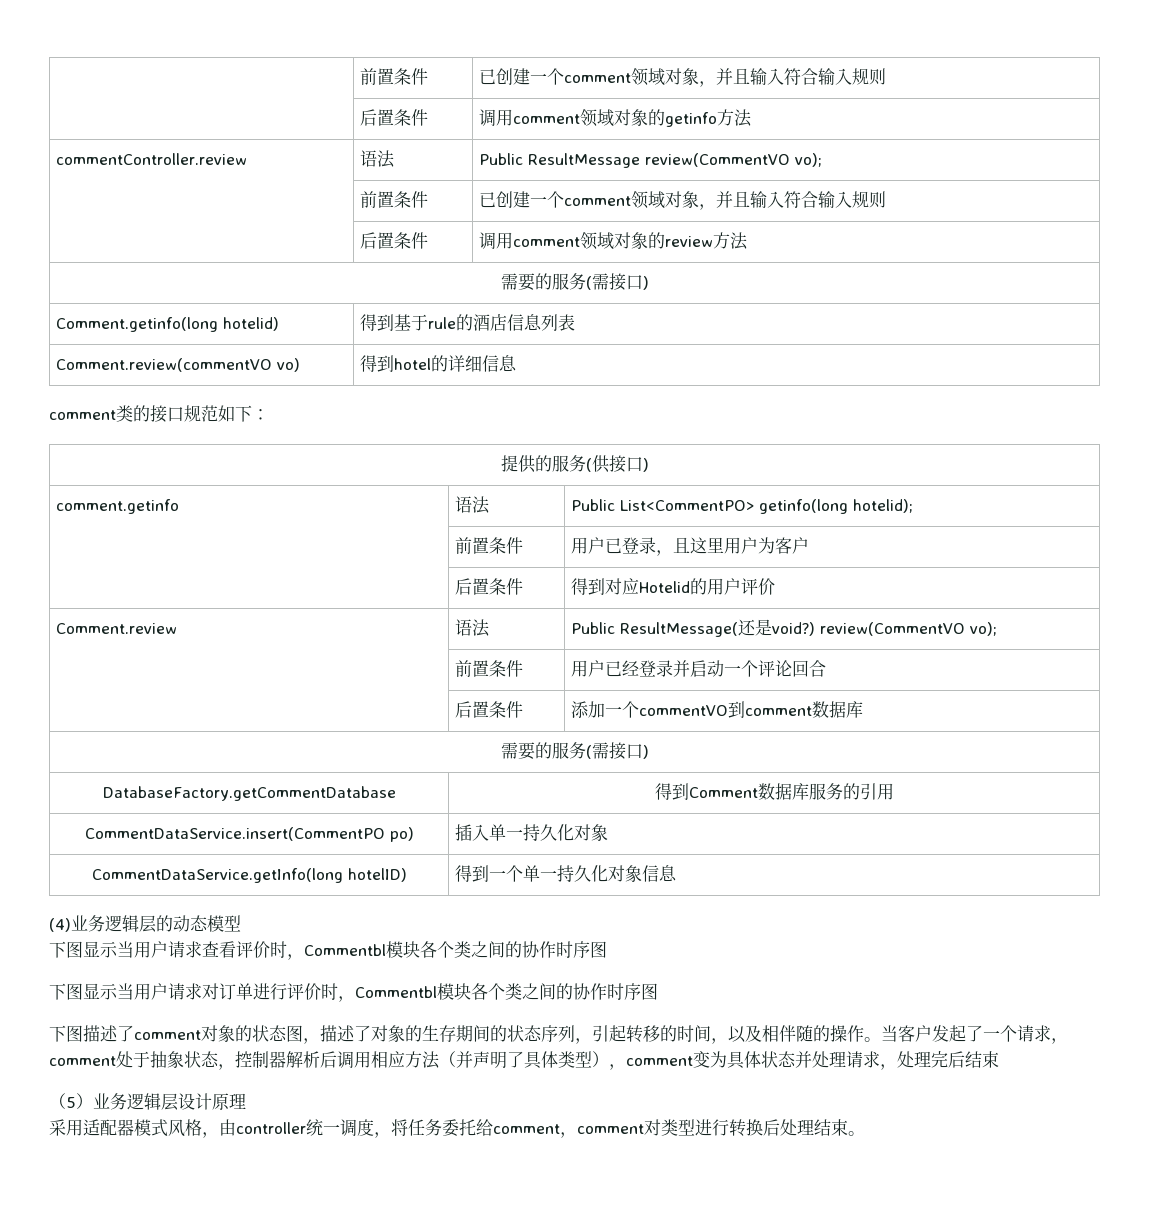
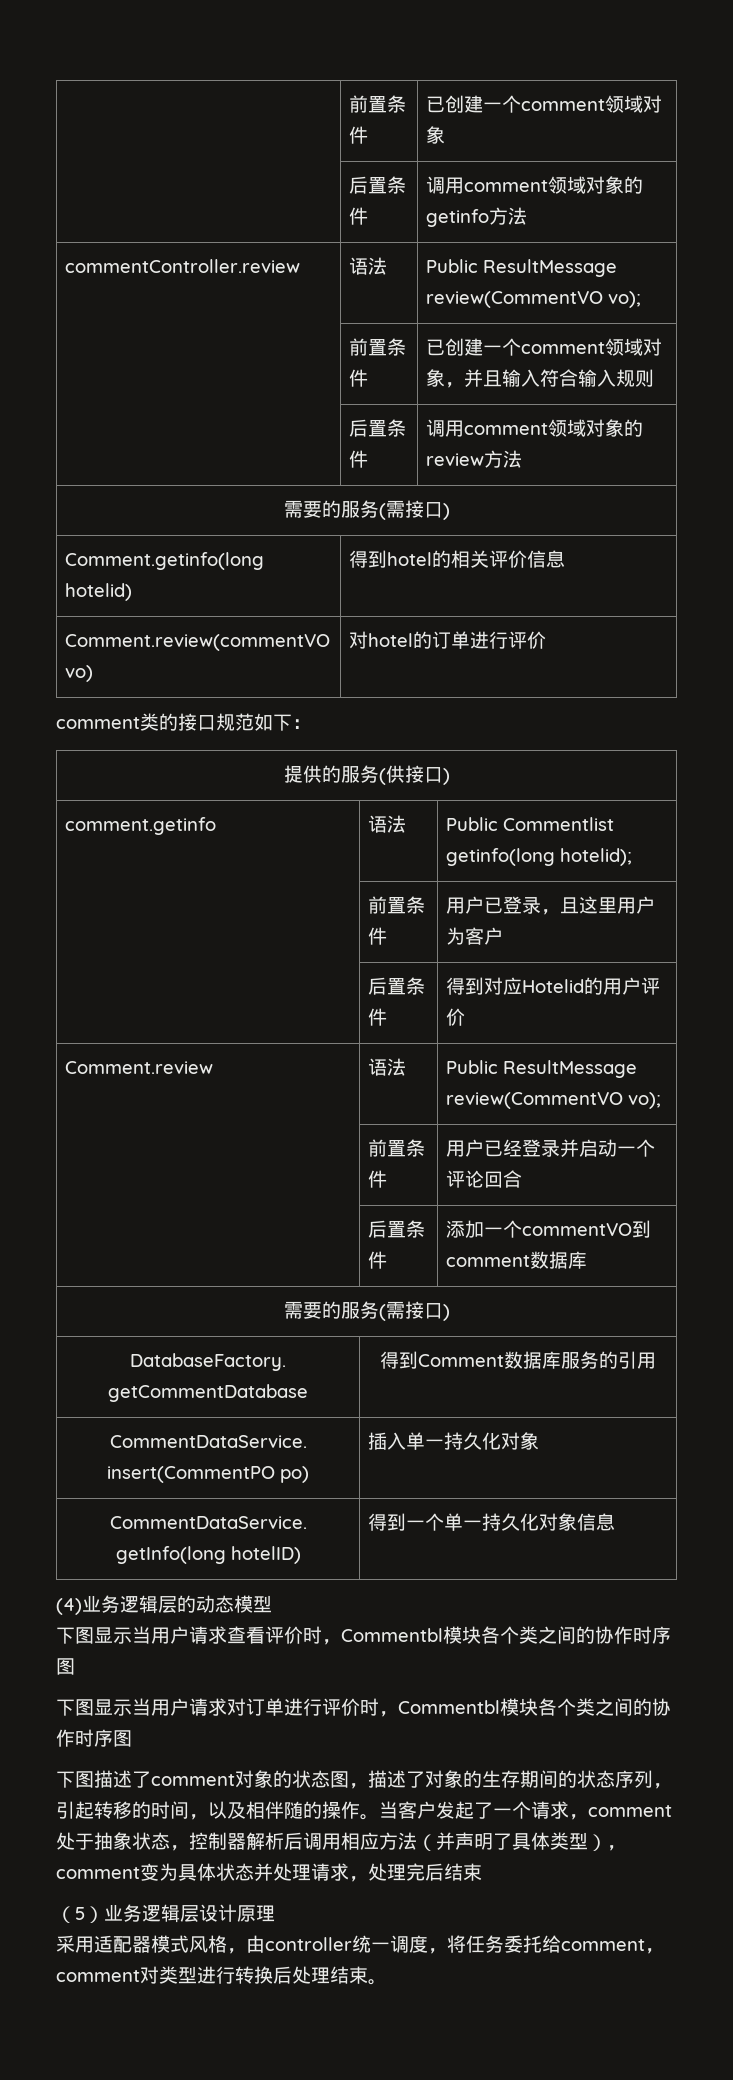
[360,68,429,85] [479,68,887,87] | 前置条件 | 已创建一个comment领域对象，并且输入符合输入规则 -> [349,95,407,113] [349,126,369,144] [426,95,663,113] [426,126,446,144] | 前置条件 | 已创建一个comment领域对象
[394,314,576,331] 基于rule的酒店信息列表 -> [387,550,566,568] hotel的相关评价信息
[360,355,518,372] 得到hotel的详细信息 -> [349,631,547,649] 对hotel的订单进行评价
[620,500,755,511] List<CommentPO> -> [503,817,615,831] Commentlist
[620,619,816,637] ResultMessage(还是void?) -> [503,1060,638,1078] ResultMessage

